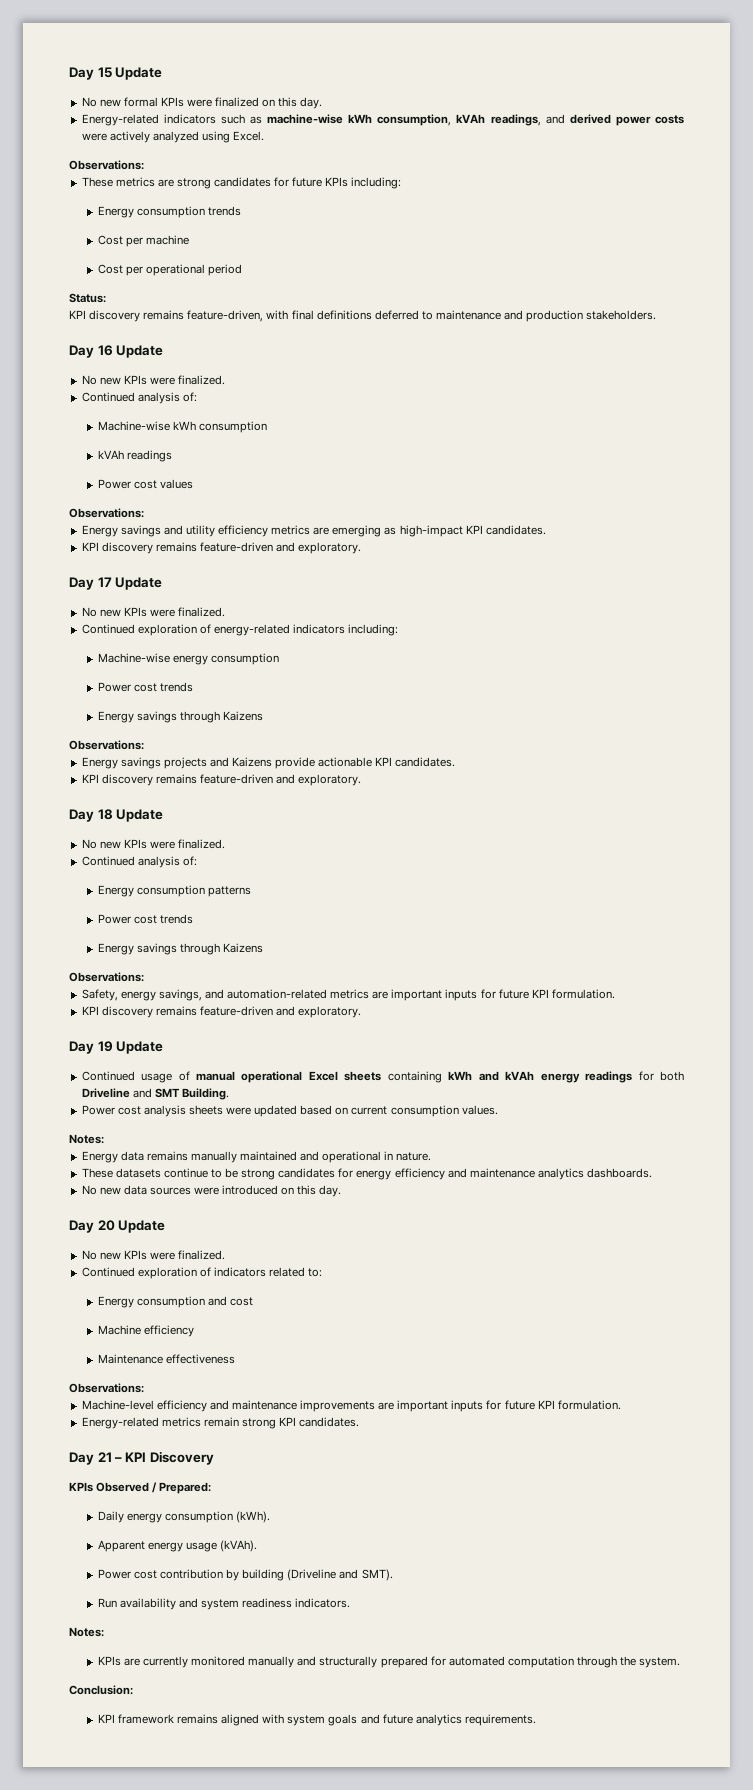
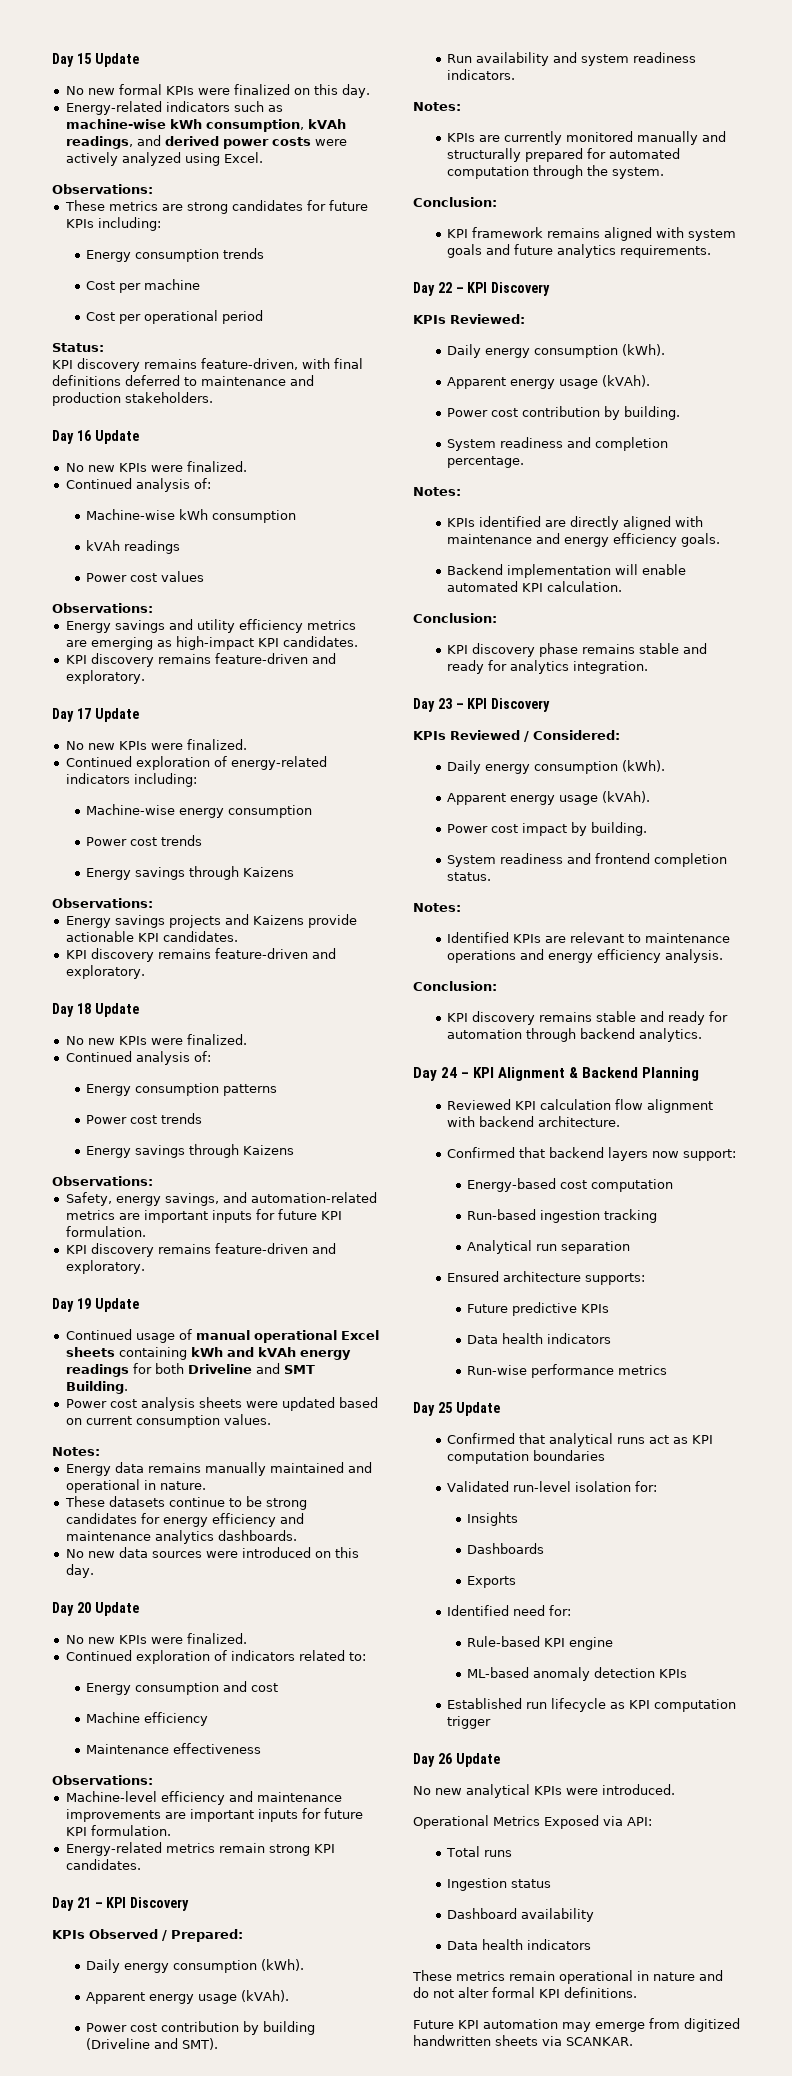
(536, 1720) none -> [413,282,551,296] [413,314,525,324] [446,344,665,358] [446,375,650,389] [446,406,680,420] [446,437,668,451] [446,456,524,468] [413,487,461,496] [446,516,703,530] [446,533,720,547] [446,564,686,578] [446,581,622,592] [413,613,497,623] [446,643,707,657] [446,660,648,674] [413,698,551,712] [413,730,620,742] [446,760,665,774] [446,791,650,805] [446,822,647,836] [446,853,727,867] [446,872,491,881] [413,903,461,912] [446,932,730,943] [446,949,723,963] [413,981,497,991] [446,1011,728,1025] [446,1028,702,1042] [413,1067,700,1081] [446,1099,713,1113] [446,1116,620,1127] [446,1147,736,1161] [467,1178,674,1192] [467,1209,658,1223] [467,1240,631,1254] [446,1271,645,1285] [467,1302,610,1316] [467,1333,612,1344] [467,1364,668,1378] [413,1402,500,1416] [446,1433,713,1447] [446,1450,605,1464] [446,1481,657,1492] [467,1512,519,1526] [467,1543,545,1554] [467,1576,517,1588] [446,1605,571,1616] [467,1636,614,1650] [467,1667,688,1681] [446,1698,736,1712] [446,1716,491,1729] [413,1753,500,1767] [413,1784,675,1798] [413,1815,652,1829] [445,1846,512,1857] [446,1878,551,1891] [446,1908,594,1922] [446,1939,591,1950] [412,1970,723,1984] [413,1987,637,1998] [413,2018,740,2032] [413,2035,633,2046] // Day 22 – KPI Discovery // KPIs Reviewed: // Daily energy consumption (kWh). // Apparent energy usage (kVAh). // Power cost contribution by building. // System readiness and completion percentage. // Notes: // KPIs identified are directly aligned with maintenance and energy efficiency goals. // Backend implementation will enable automated KPI calculation. // Conclusion: // KPI discovery phase remains stable and ready for analytics integration. // Day 23 – KPI Discovery // KPIs Reviewed / Considered: // Daily energy consumption (kWh). // Apparent energy usage (kVAh). // Power cost impact by building. // System readiness and frontend completion status. // Notes: // Identified KPIs are relevant to maintenance operations and energy efficiency analysis. // Conclusion: // KPI discovery remains stable and ready for automation through backend analytics. // Day 24 – KPI Alignment & Backend Planning // Reviewed KPI calculation flow alignment with backend architecture. // Confirmed that backend layers now support: // Energy-based cost computation // Run-based ingestion tracking // Analytical run separation // Ensured architecture supports: // Future predictive KPIs // Data health indicators // Run-wise performance metrics // Day 25 Update // Confirmed that analytical runs act as KPI computation boundaries // Validated run-level isolation for: // Insights // Dashboards // Exports // Identified need for: // Rule-based KPI engine // ML-based anomaly detection KPIs // Established run lifecycle as KPI computation trigger // Day 26 Update // No new analytical KPIs were introduced. // Operational Metrics Exposed via API: // Total runs // Ingestion status // Dashboard availability // Data health indicators // These metrics remain operational in nature and do not alter formal KPI definitions. // Future KPI automation may emerge from digitized handwritten sheets via SCANKAR.

